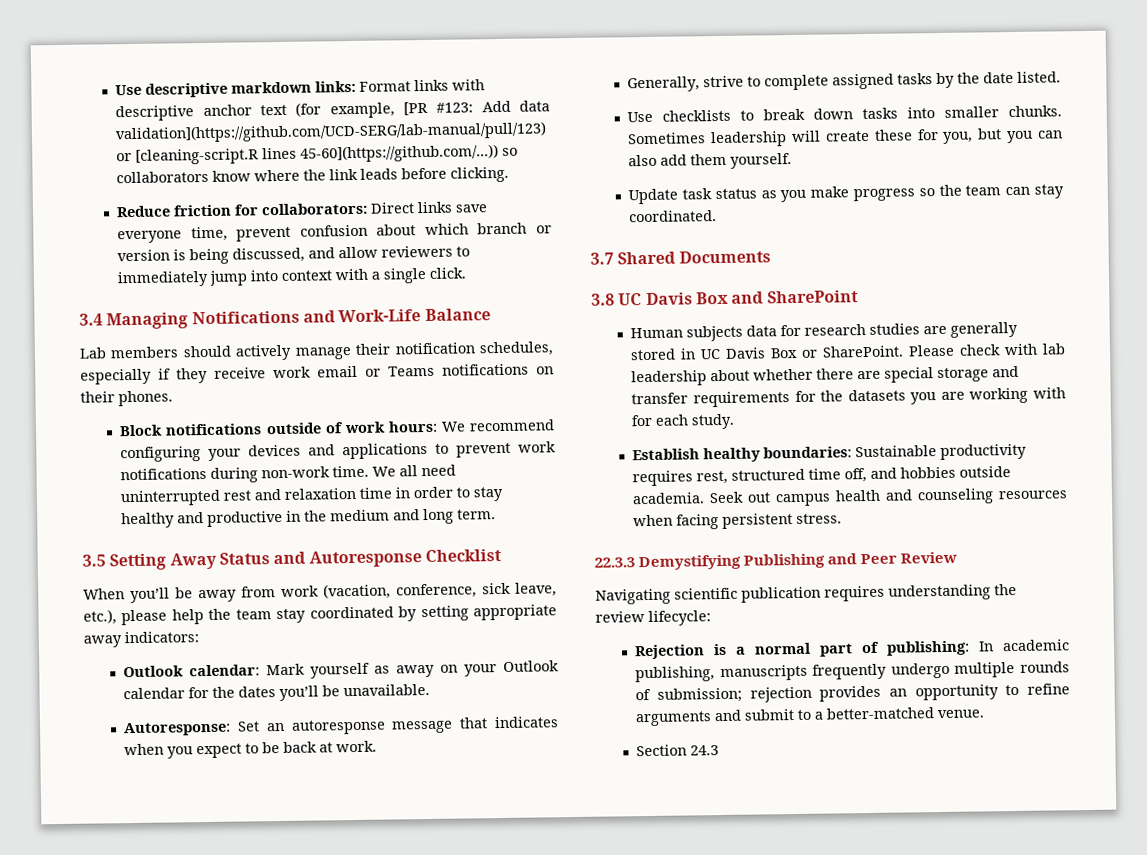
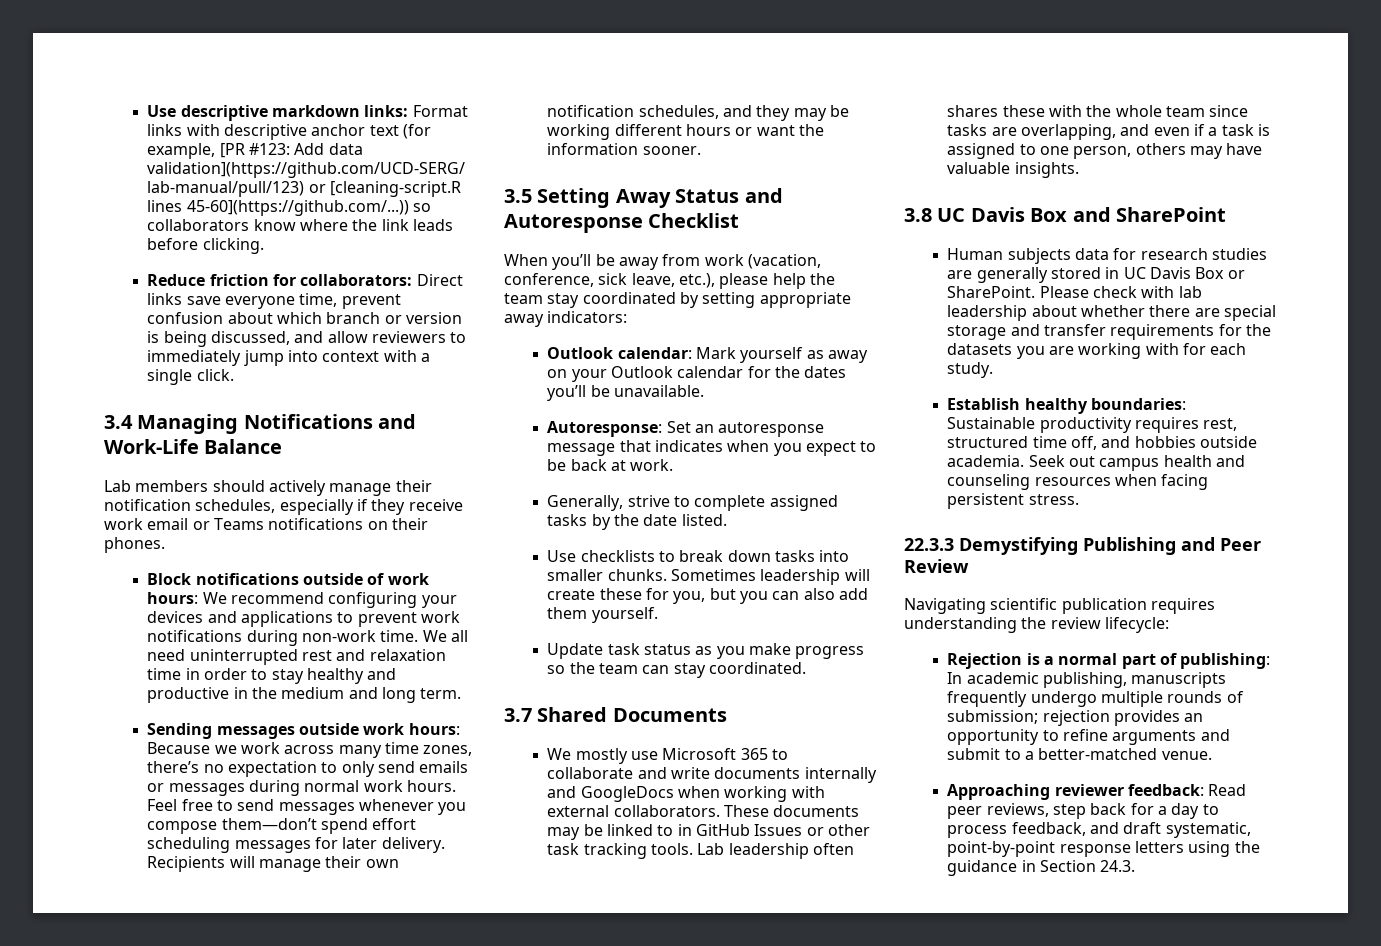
(497, 514) none -> [147,723,460,739] [147,742,473,758] [147,761,469,777] [147,780,457,796] [147,799,467,815] [147,818,417,834] [147,837,445,853] [147,856,399,872] [547,105,850,121] [547,124,825,140] [547,143,701,155] // Sending messages outside work hours: Because we work across many time zones, there’s no expectation to only send emails or messages during normal work hours. Feel free to send messages whenever you compose them—don’t spend effort scheduling messages for later delivery. Recipients will manage their own notification schedules, and they may be working different hours or want the information sooner.
(771, 257) none -> [547,748,789,764] [547,767,877,783] [547,786,825,802] [547,805,860,817] [547,824,871,840] [547,843,855,859] [947,105,1249,117] [947,124,1271,140] [947,143,1263,159] [947,162,1079,178] // We mostly use Microsoft 365 to collaborate and write documents internally and GoogleDocs when working with external collaborators. These documents may be linked to in GitHub Issues or other task tracking tools. Lab leadership often shares these with the whole team since tasks are overlapping, and even if a task is assigned to one person, others may have valuable insights.
[636,744,720,757] Section 24.3 -> [947,784,1247,800] [947,803,1219,819] [947,822,1251,838] [947,841,1260,857] [947,860,1136,876] Approaching reviewer feedback: Read peer reviews, step back for a day to process feedback, and draft systematic, point-by-point response letters using the guidance in Section 24.3.

